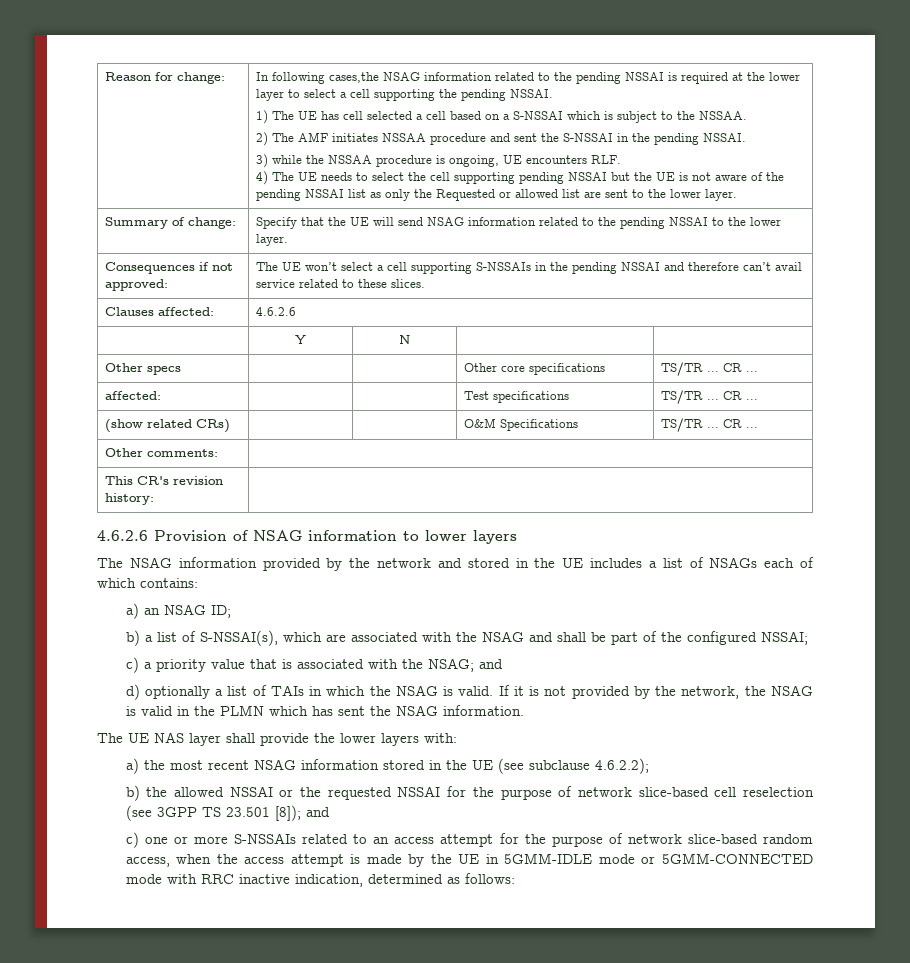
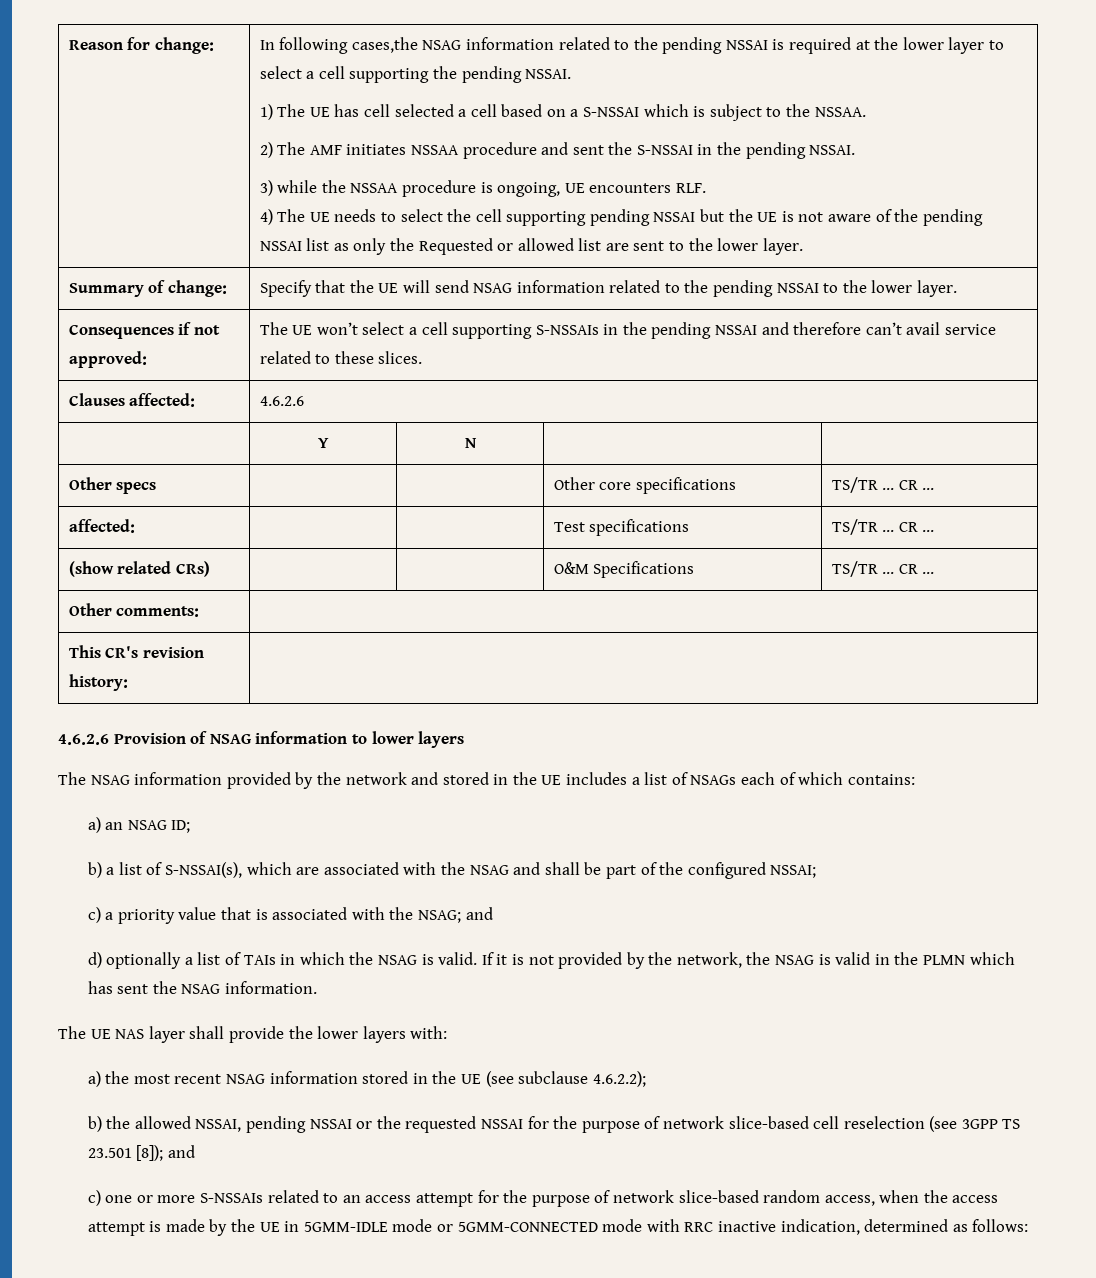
(225, 792) none -> [195,1116,307,1133] NSSAI, pending

